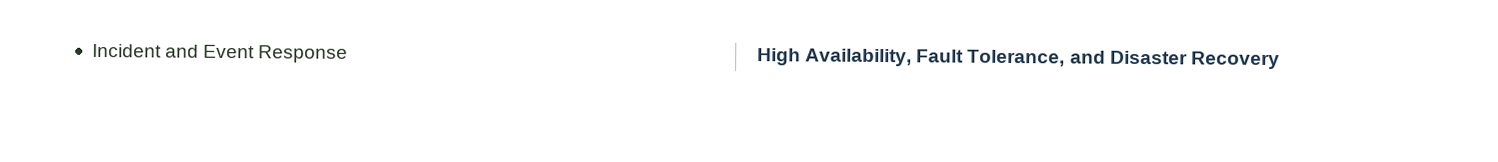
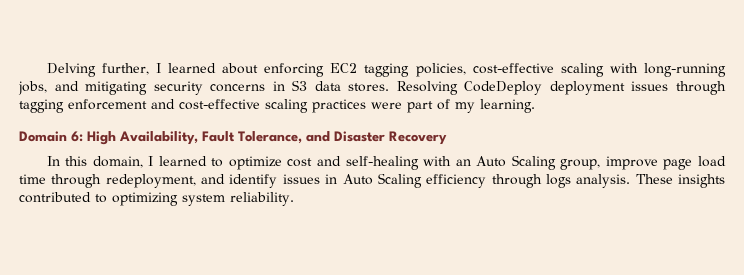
[91,43,349,63] Incident and Event Response // -> [46,63,726,77] [18,80,727,95] [19,99,535,113] [19,131,83,142] Delving further, I learned about enforcing EC2 tagging policies, cost-effective scaling with long-running jobs, and mitigating security concerns in S3 data stores. Resolving CodeDeploy deployment issues through tagging enforcement and cost-effective scaling practices were part of my learning. // Domain 6:
(1280, 60) none -> [46,155,726,170] [19,173,725,188] [19,192,294,206] // In this domain, I learned to optimize cost and self-healing with an Auto Scaling group, improve page load time through redeployment, and identify issues in Auto Scaling efficiency through logs analysis. These insights contributed to optimizing system reliability.

